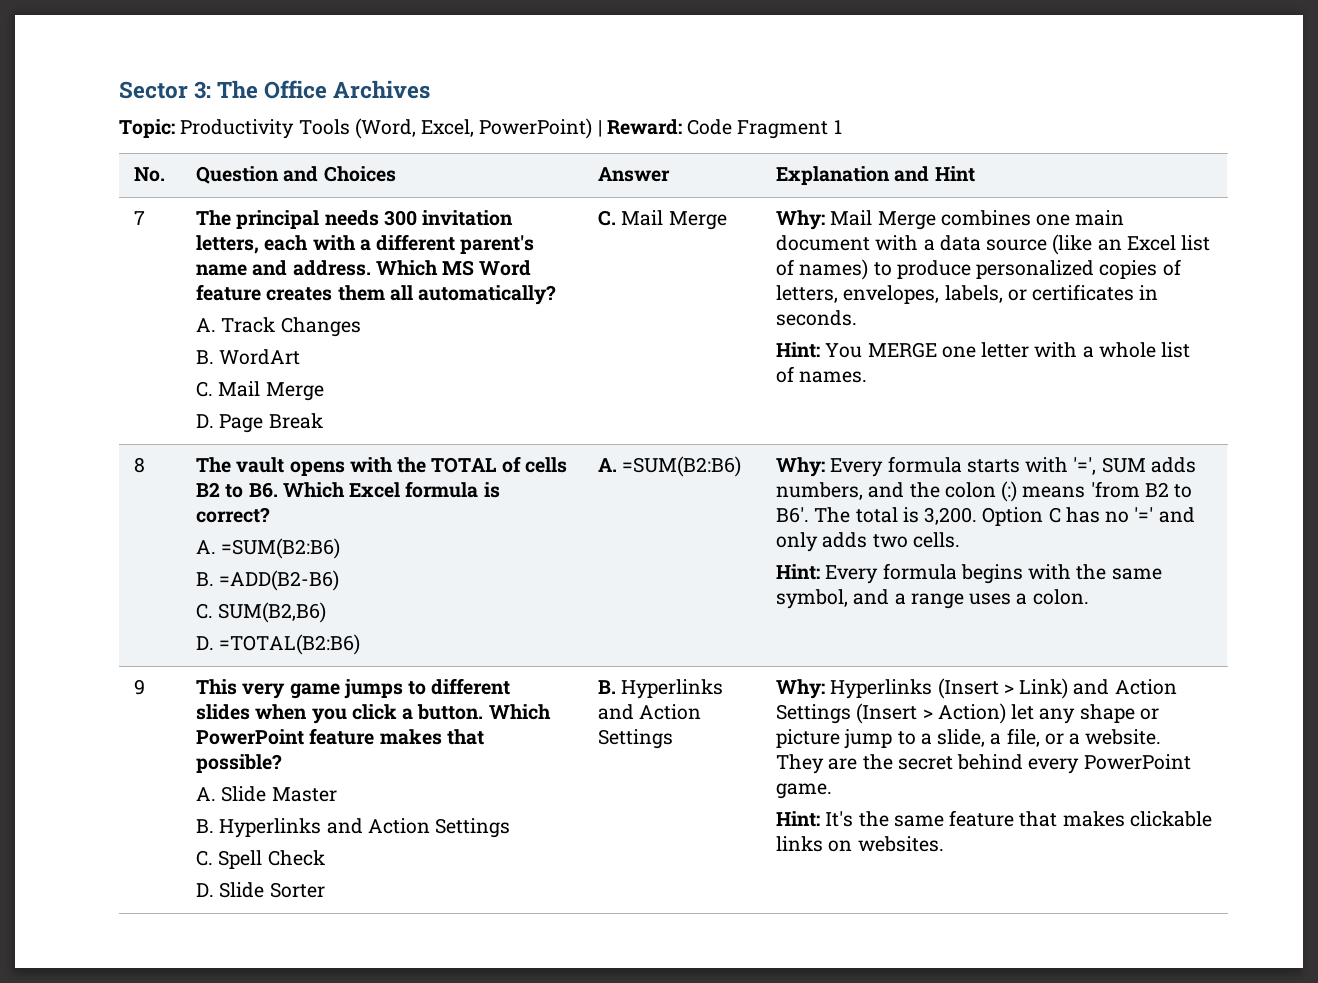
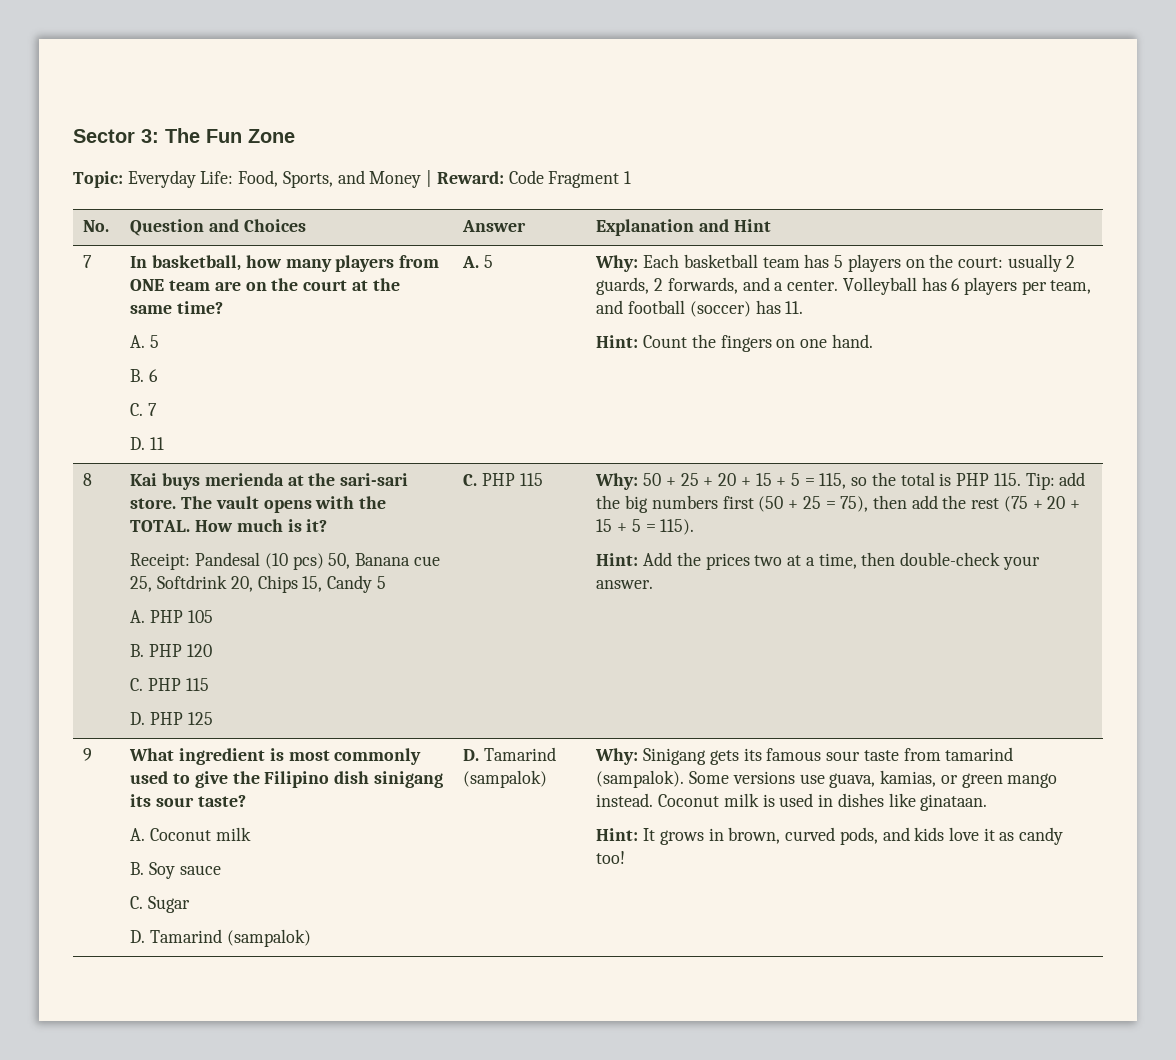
[264,80,431,99] Office Archives -> [206,129,295,143] Fun Zone
[180,118,593,139] Productivity Tools (Word, Excel, PowerPoint) -> [127,170,422,188] Everyday Life: Food, Sports, and Money
[196,210,514,229] [196,234,535,254] [196,260,532,276] [196,284,557,305] [196,317,361,337] [196,349,301,365] [196,381,324,401] [196,413,323,433] [598,210,727,230] [776,210,1125,230] [776,234,1211,255] [776,259,1181,280] [776,284,1159,304] [776,310,858,326] [776,342,1191,358] [776,366,868,383] [134,457,146,473] The principal needs 300 invitation letters, each with a different parent's name and address. Which MS Word feature creates them all automatically? // A. Track Changes // B. WordArt // C. Mail Merge // D. Page Break | C. Mail Merge | Why: Mail Merge combines one main document with a data source (like an Excel list of names) to produce personalized copies of letters, envelopes, labels, or certificates in seconds. // Hint: You MERGE one letter with a whole list of names. // 8 | -> [130,255,440,272] [130,278,400,291] [130,301,224,314] [130,335,160,348] [130,369,159,382] [130,403,158,416] [130,437,165,450] [462,255,494,268] [595,254,1076,272] [596,277,1092,295] [596,300,804,317] [596,334,873,352] [83,473,93,486] [130,473,409,490] [130,498,177,509] In basketball, how many players from ONE team are on the court at the same time? // A. 5 // B. 6 // C. 7 // D. 11 | A. 5 | Why: Each basketball team has 5 players on the court: usually 2 guards, 2 forwards, and a center. Volleyball has 6 players per team, and football (soccer) has 11. // Hint: Count the fingers on one hand. // 8 | Kai buys merienda at the sari-sari store.
[431,456,567,473] [196,481,500,498] [196,507,271,523] [196,538,341,559] [196,570,340,591] [196,602,327,623] [196,634,361,655] [598,456,742,477] [776,456,1196,477] [776,481,1193,502] [776,507,1195,526] [776,532,960,552] [776,563,1162,584] [776,589,1089,609] [134,679,146,695] [196,678,511,699] [196,704,551,724] [196,728,484,745] [196,754,283,773] [196,786,337,802] [196,818,511,838] [196,850,325,869] [196,882,325,898] [598,679,724,699] [598,704,702,720] [598,729,674,749] [776,678,1177,699] [776,703,1159,724] [776,728,1162,749] [776,754,1191,774] [776,783,833,799] [776,810,1212,827] [776,836,944,852] TOTAL of cells B2 to B6. Which Excel formula is correct? // A. =SUM(B2:B6) // B. =ADD(B2-B6) // C. SUM(B2,B6) // D. =TOTAL(B2:B6) | A. =SUM(B2:B6) | Why: Every formula starts with '=', SUM adds numbers, and the colon (:) means 'from B2 to B6'. The total is 3,200. Option C has no '=' and only adds two cells. // Hint: Every formula begins with the same symbol, and a range uses a colon. // 9 | This very game jumps to different slides when you click a button. Which PowerPoint feature makes that possible? // A. Slide Master // B. Hyperlinks and Action Settings // C. Spell Check // D. Slide Sorter | B. Hyperlinks and Action Settings | Why: Hyperlinks (Insert > Link) and Action Settings (Insert > Action) let any shape or picture jump to a slide, a file, or a website. They are the secret behind every PowerPoint game. // Hint: It's the same feature that makes clickable links on websites. -> [130,519,328,532] [130,552,440,570] [130,575,386,593] [130,610,213,623] [130,644,212,657] [130,678,209,691] [130,712,213,725] [463,473,543,486] [595,472,1086,490] [596,495,1081,513] [596,519,695,535] [596,552,1040,570] [596,580,654,589] [83,748,93,761] [129,748,422,765] [130,771,443,788] [130,794,246,807] [130,827,251,841] [130,862,221,879] [130,896,191,913] [130,929,311,947] [463,747,557,761] [463,770,548,788] [595,747,1014,765] [596,770,1058,788] [596,793,988,811] [596,827,1064,845] [596,851,626,864] TOTAL. How much is it? // Receipt: Pandesal (10 pcs) 50, Banana cue 25, Softdrink 20, Chips 15, Candy 5 // A. PHP 105 // B. PHP 120 // C. PHP 115 // D. PHP 125 | C. PHP 115 | Why: 50 + 25 + 20 + 15 + 5 = 115, so the total is PHP 115. Tip: add the big numbers first (50 + 25 = 75), then add the rest (75 + 20 + 15 + 5 = 115). // Hint: Add the prices two at a time, then double-check your answer. // 9 | What ingredient is most commonly used to give the Filipino dish sinigang its sour taste? // A. Coconut milk // B. Soy sauce // C. Sugar // D. Tamarind (sampalok) | D. Tamarind (sampalok) | Why: Sinigang gets its famous sour taste from tamarind (sampalok). Some versions use guava, kamias, or green mango instead. Coconut milk is used in dishes like ginataan. // Hint: It grows in brown, curved pods, and kids love it as candy too!

